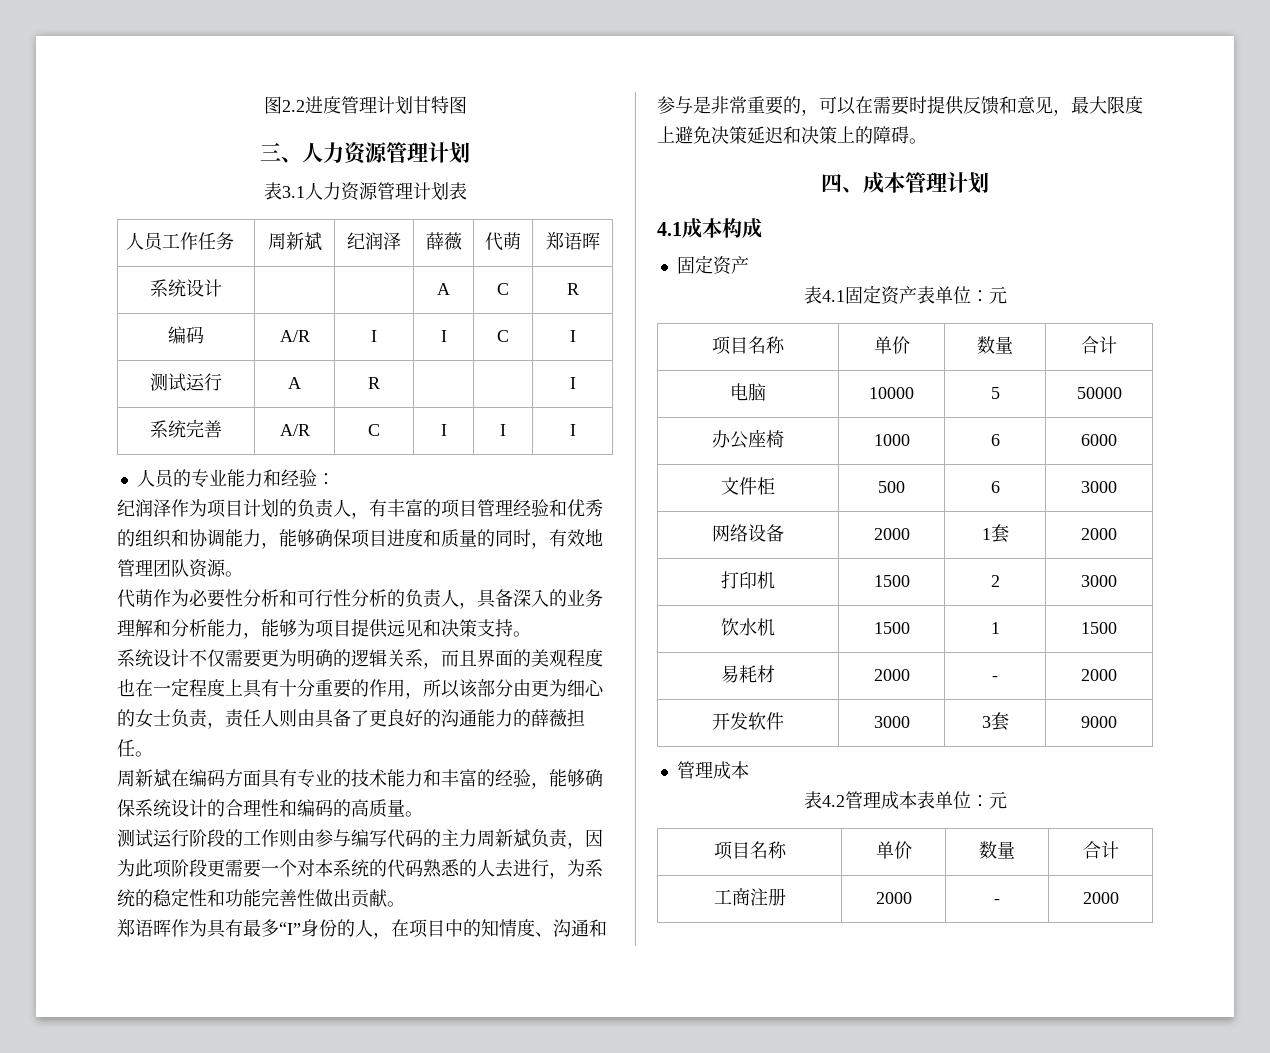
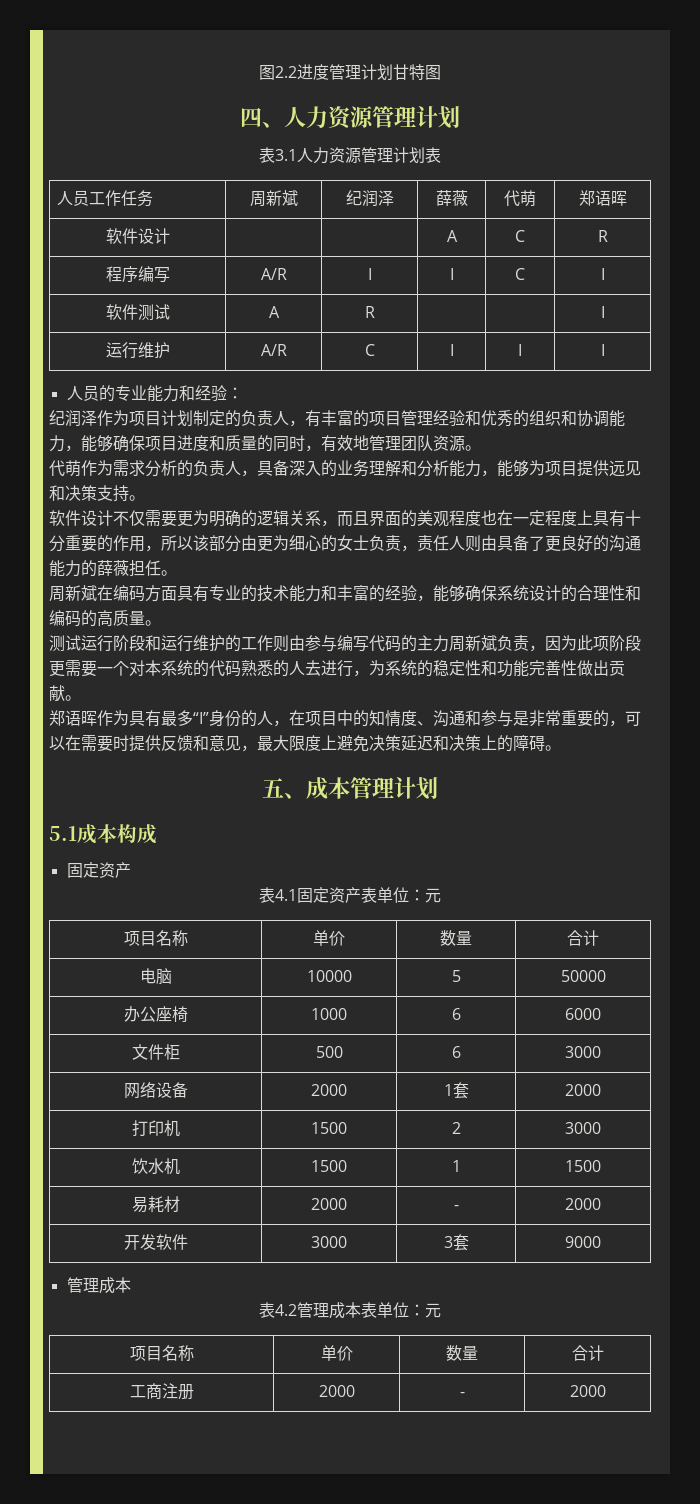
[260,142,281,161] 三 -> [240,107,262,127] 四
[150,279,186,297] 系统 -> [105,228,138,244] 软件
[168,326,204,344] 编码 -> [105,266,170,283] 程序编写
[150,373,222,392] 测试运行 -> [105,304,170,321] 软件测试
[150,419,222,438] 系统完善 -> [105,342,170,359] 运行维护
(279, 508) none -> [193,410,225,426] 制定
[189,589,351,608] 必要性分析和可行性 -> [113,460,145,476] 需求
[117,649,153,667] 系统 -> [49,510,81,526] 软件
(225, 838) none -> [145,635,225,652] 和运行维护
[821,173,842,193] 四 -> [262,778,284,798] 五
[657,222,682,236] 4.1 -> [49,826,77,841] 5.1

